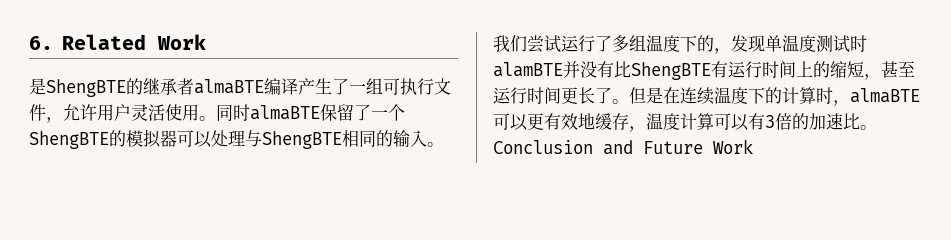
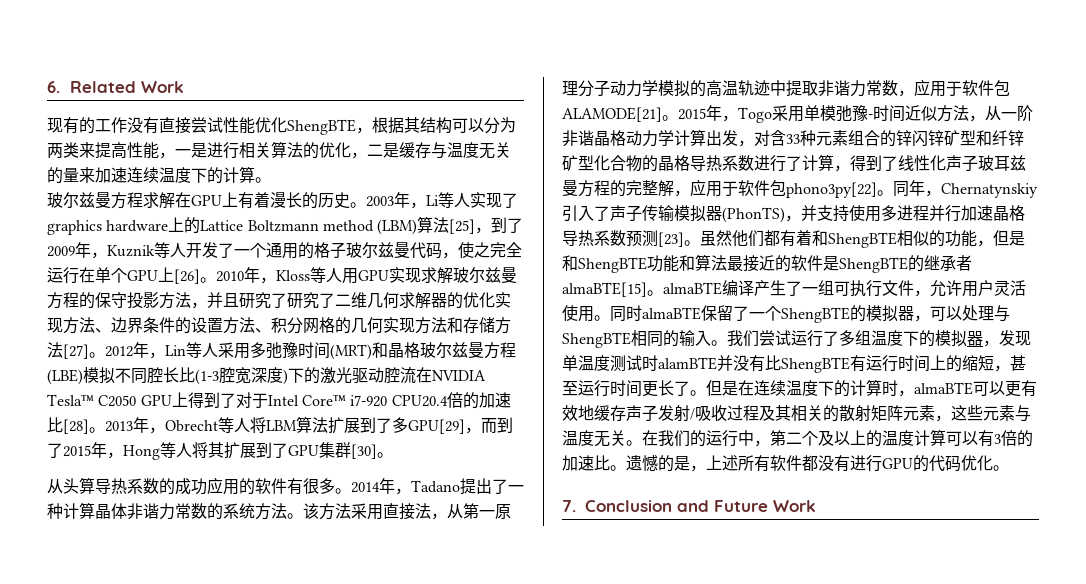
(206, 42) none -> [47,117,516,135] [47,141,511,159] [47,166,271,184] [47,192,518,209] [47,216,524,235] [47,242,522,259] [47,267,517,284] [47,292,511,309] [47,317,511,334] [47,342,516,360] [47,367,486,385] [47,392,511,409] [47,416,513,434] [47,442,393,460] [47,477,524,495] [47,502,511,520] [562,79,1010,97] [562,105,1033,123] [562,129,1024,147] [562,154,1026,172] [562,179,1038,198] [562,205,1025,223] [562,230,1025,248] [562,254,823,273] 现有的工作没有直接尝试性能优化ShengBTE，根据其结构可以分为两类来提高性能，一是进行相关算法的优化，二是缓存与温度无关的量来加速连续温度下的计算。 // 玻尔兹曼方程求解在GPU上有着漫长的历史。2003年，Li等人实现了graphics hardware上的Lattice Boltzmann method (LBM)算法[25]，到了2009年，Kuznik等人开发了一个通用的格子玻尔兹曼代码，使之完全运行在单个GPU上[26]。2010年，Kloss等人用GPU实现求解玻尔兹曼方程的保守投影方法，并且研究了研究了二维几何求解器的优化实现方法、边界条件的设置方法、积分网格的几何实现方法和存储方法[27]。2012年，Lin等人采用多弛豫时间(MRT)和晶格玻尔兹曼方程(LBE)模拟不同腔长比(1-3腔宽深度)下的激光驱动腔流在NVIDIA Tesla™ C2050 GPU上得到了对于Intel Core™ i7-920 CPU20.4倍的加速比[28]。2013年，Obrecht等人将LBM算法扩展到了多GPU[29]，而到了2015年，Hong等人将其扩展到了GPU集群[30]。 // 从头算导热系数的成功应用的软件有很多。2014年，Tadano提出了一种计算晶体非谐力常数的系统方法。该方法采用直接法，从第一原理分子动力学模拟的高温轨迹中提取非谐力常数，应用于软件包ALAMODE[21]。2015年，Togo采用单模弛豫-时间近似方法，从一阶非谐晶格动力学计算出发，对含33种元素组合的锌闪锌矿型和纤锌矿型化合物的晶格导热系数进行了计算，得到了线性化声子玻耳兹曼方程的完整解，应用于软件包phono3py[22]。同年，Chernatynskiy引入了声子传输模拟器(PhonTS)，并支持使用多进程并行加速晶格导热系数预测[23]。虽然他们都有着和ShengBTE相似的功能，但是和ShengBTE功能和算法最接近的软件
(194, 86) none -> [562,282,663,297] almaBTE[15]。
(177, 138) none -> [914,315,930,322] ，
(714, 43) none -> [935,330,983,347] 模拟器
[629,126,646,132] ， -> [626,405,1031,422] [562,430,882,447] 声子发射/吸收过程及其相关的散射矩阵元素，这些元素与温度无关。在我们的运行中，第二个及以上的
(877, 127) none -> [626,455,1009,472] [562,500,576,512] 遗憾的是，上述所有软件都没有进行GPU的代码优化。 // 7.

